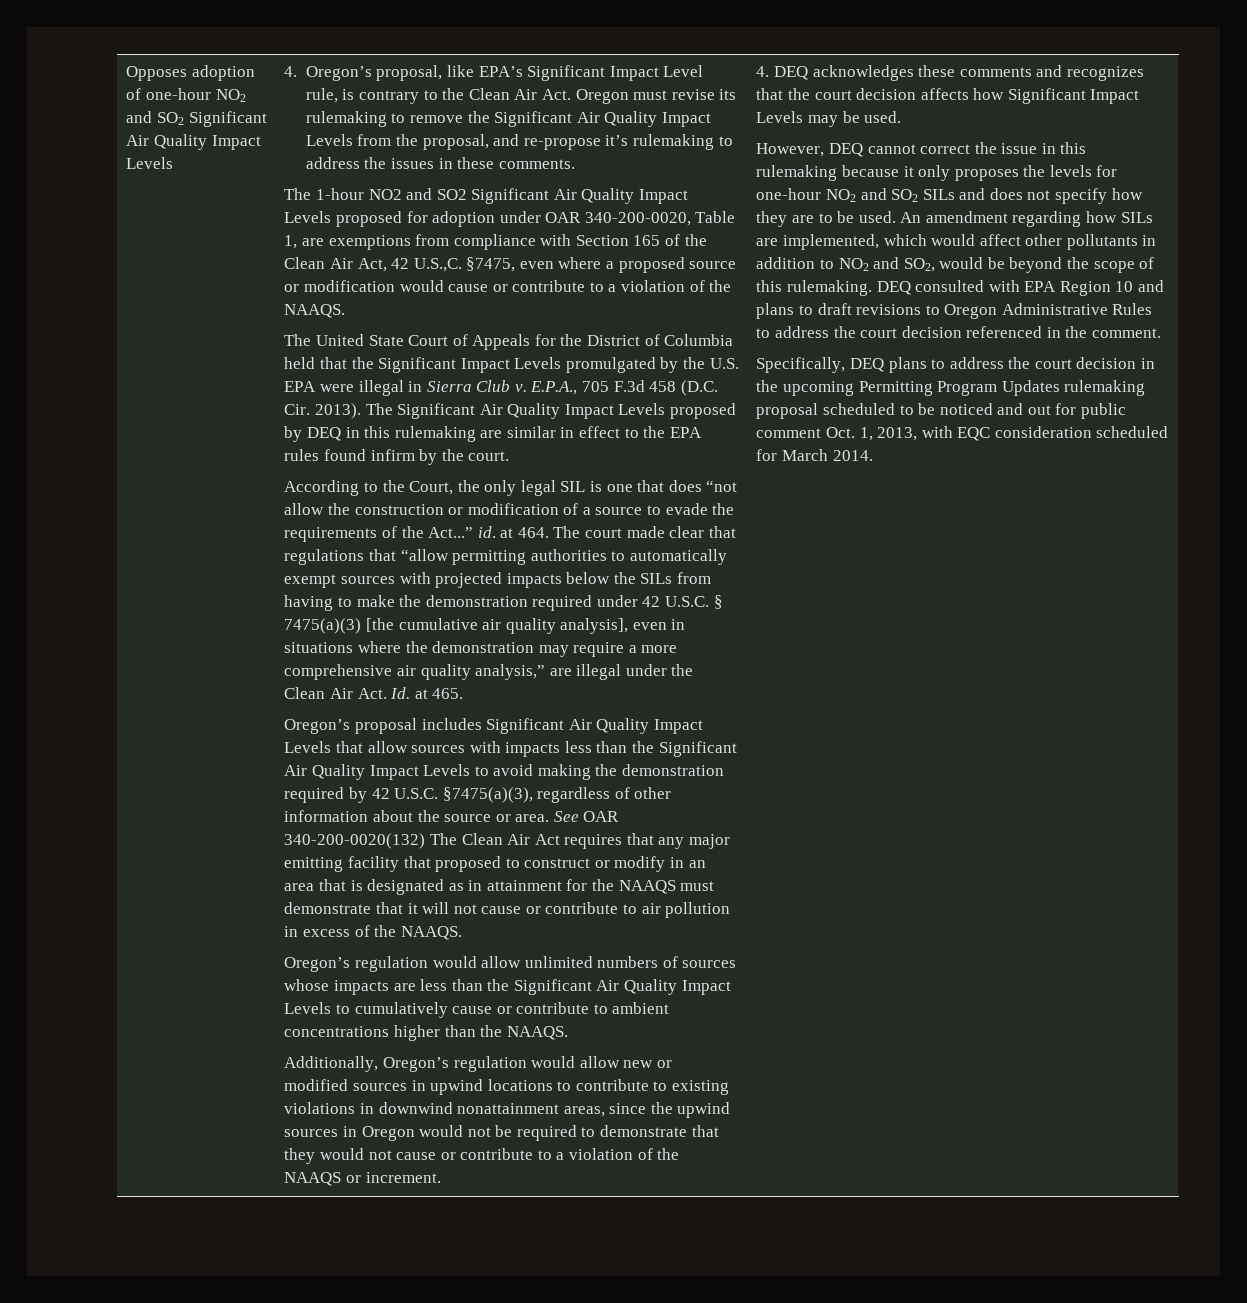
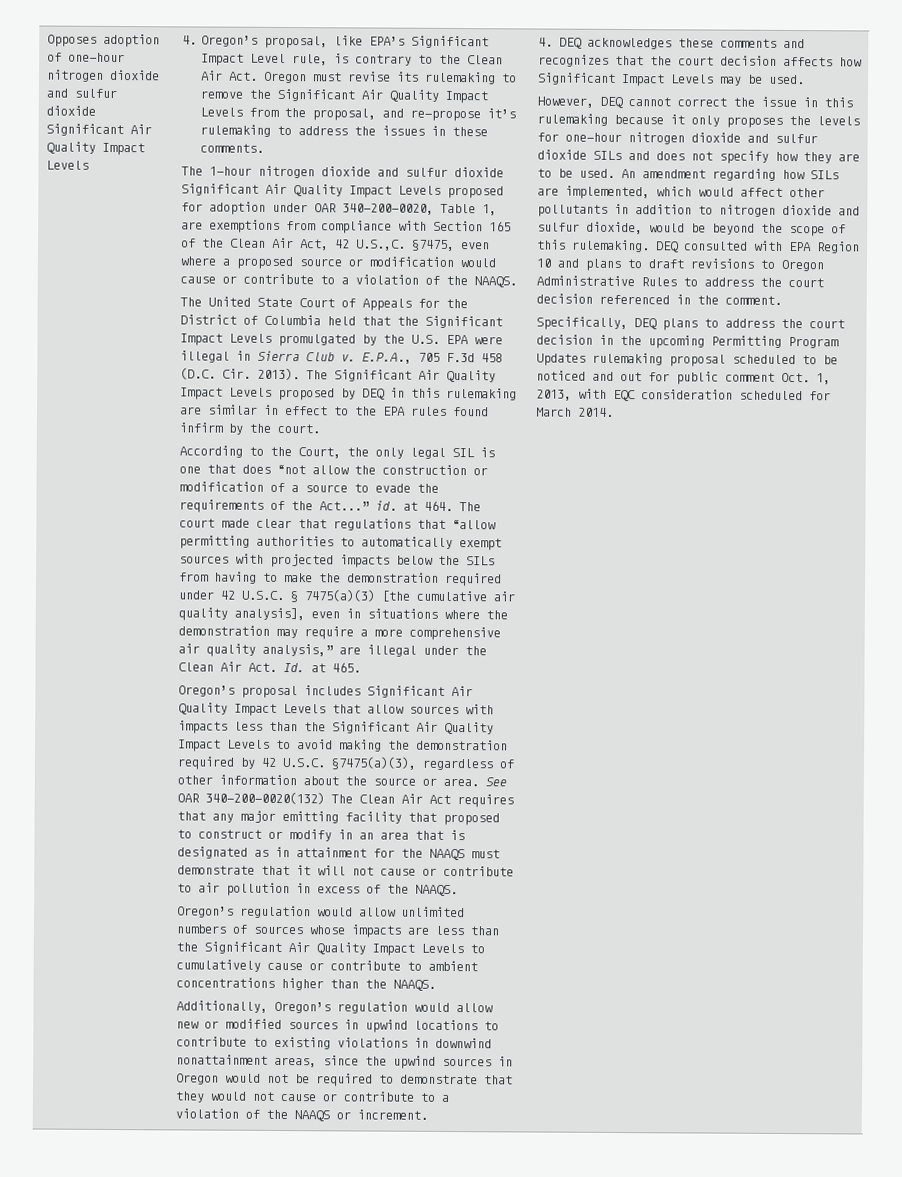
[215,89,246,102] [126,111,184,125] NO2 and SO2 -> [46,69,160,82] [45,88,117,99] [45,105,96,116] nitrogen dioxide and sulfur dioxide
[368,188,467,200] NO2 and SO2 -> [257,165,504,179] nitrogen dioxide and sulfur dioxide
[825,188,919,202] NO2 and SO2 -> [627,132,818,145] [536,149,587,160] nitrogen dioxide and sulfur dioxide
[838,257,935,272] NO2 and SO2, -> [718,204,860,217] [536,221,643,235] nitrogen dioxide and sulfur dioxide,

